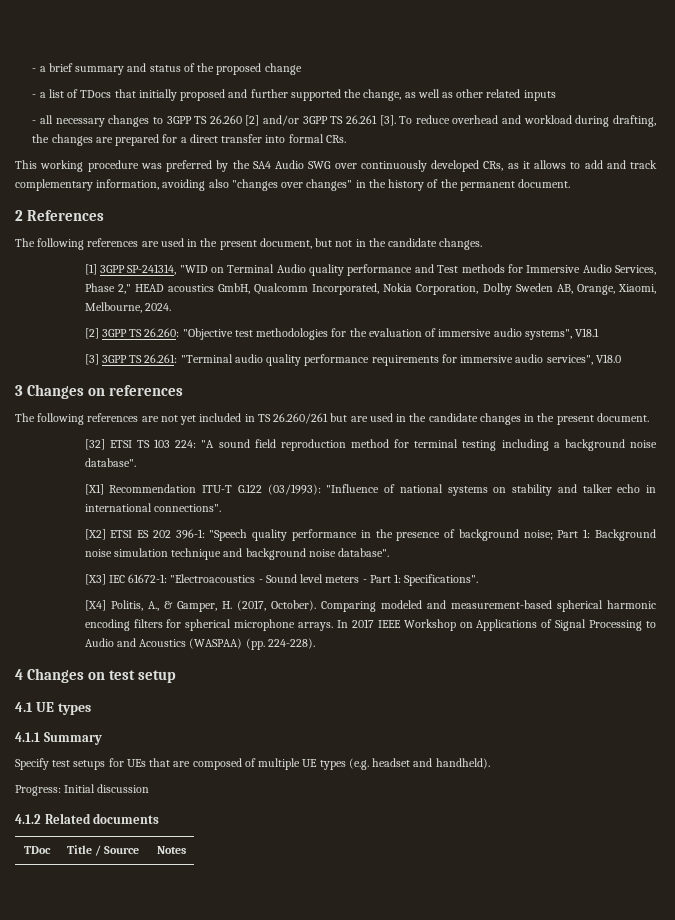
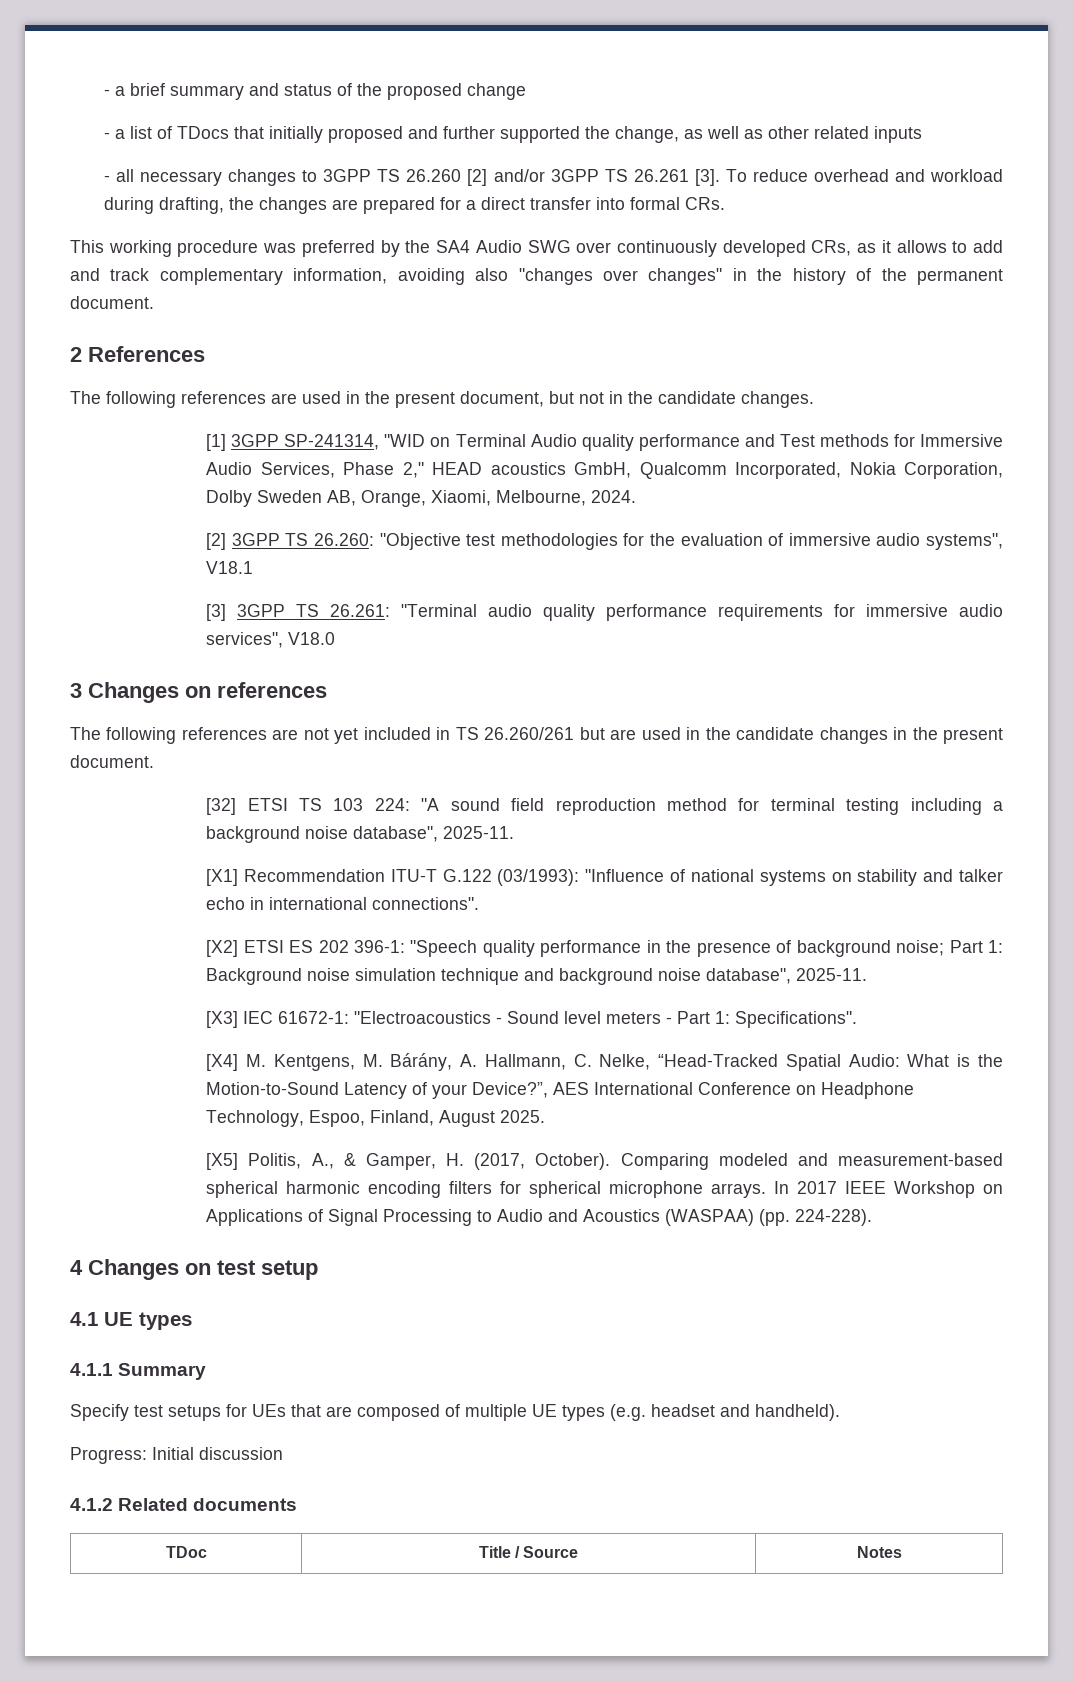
[84,458,136,467] database". -> [353,826,515,842] database", 2025-11.
[338,548,390,557] database". -> [706,968,868,984] database", 2025-11.
(106, 605) none -> [245,1053,1004,1071] [206,1082,915,1099] [206,1110,546,1127] [206,1153,239,1170] M. Kentgens, M. Bárány, A. Hallmann, C. Nelke, “Head-Tracked Spatial Audio: What is the Motion-to-Sound Latency of your Device?”, AES International Conference on Headphone Technology, Espoo, Finland, August 2025. // [X5]

